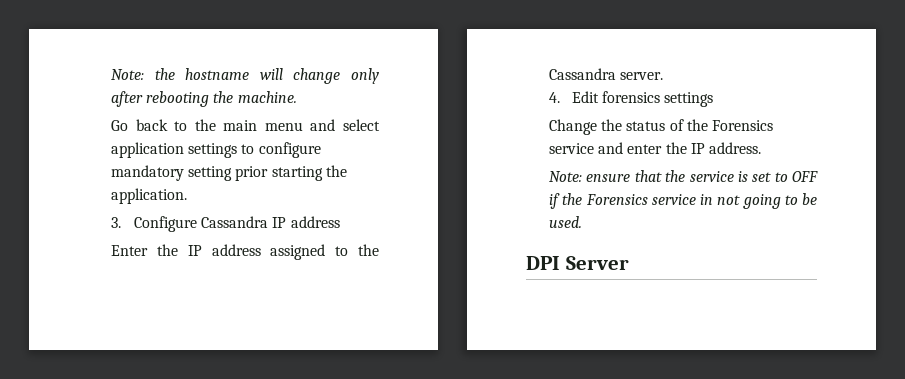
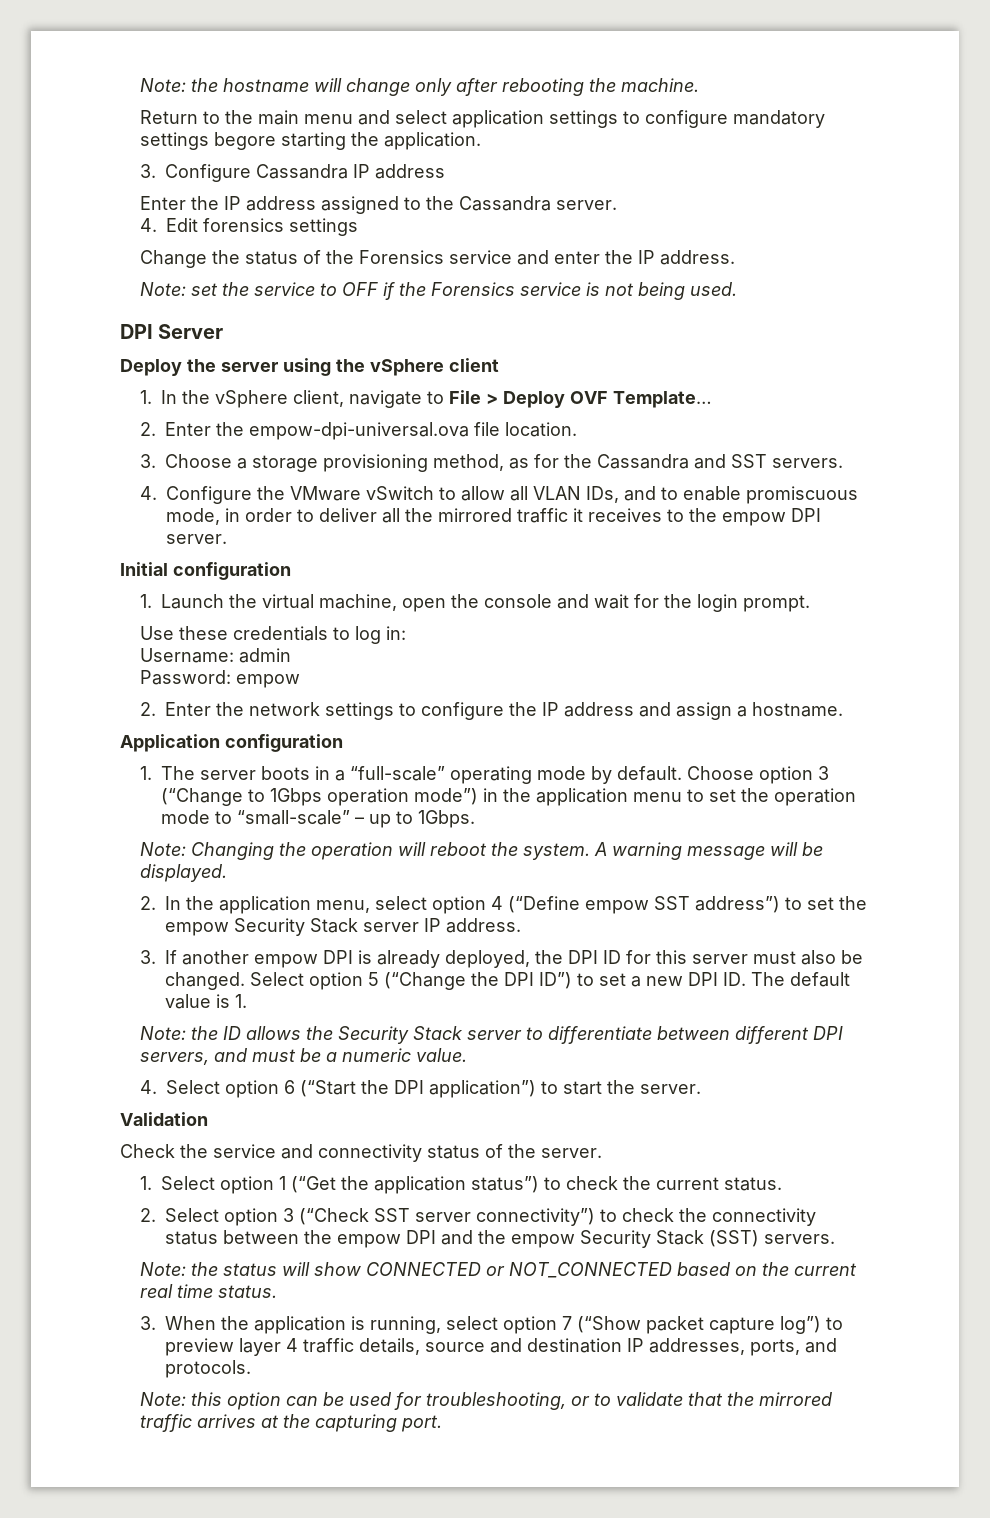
[111,119,168,131] Go back -> [140,110,199,124] Return
[188,166,269,181] setting prior -> [140,132,277,150] settings begore
[586,170,772,182] ensure that the service is set -> [191,282,316,296] set the service
[700,193,817,209] [549,216,583,228] [526,256,629,270] in not going to be used. // DPI Server -> [586,282,738,300] [120,324,224,339] [120,358,499,376] [140,390,713,408] [140,422,578,440] [140,454,844,472] [140,486,859,504] [166,508,822,526] [166,534,228,544] [120,562,291,580] [140,594,811,612] [140,626,407,644] [140,648,292,663] [140,670,301,688] [140,702,844,720] [120,734,343,752] [140,766,830,784] [161,788,857,806] [161,810,476,828] [140,842,824,860] [140,864,228,882] [140,896,868,914] [165,918,522,936] [140,950,864,968] [165,972,851,990] [165,994,248,1009] [140,1026,844,1044] [140,1048,468,1065] [140,1080,702,1098] [120,1112,208,1126] [120,1144,602,1162] [140,1176,783,1194] [140,1208,817,1226] [165,1230,836,1248] [140,1262,858,1278] [140,1284,278,1298] [140,1316,844,1334] [165,1338,838,1356] [165,1360,252,1378] [140,1392,833,1410] [140,1414,443,1432] is not being used. // DPI Server // Deploy the server using the vSphere client // 1. In the vSphere client, navigate to File > Deploy OVF Template… // 2. Enter the empow-dpi-universal.ova file location. // 3. Choose a storage provisioning method, as for the Cassandra and SST servers. // 4. Configure the VMware vSwitch to allow all VLAN IDs, and to enable promiscuous mode, in order to deliver all the mirrored traffic it receives to the empow DPI server. // Initial configuration // 1. Launch the virtual machine, open the console and wait for the login prompt. // Use these credentials to log in: // Username: admin // Password: empow // 2. Enter the network settings to configure the IP address and assign a hostname. // Application configuration // 1. The server boots in a “full-scale” operating mode by default. Choose option 3 (“Change to 1Gbps operation mode”) in the application menu to set the operation mode to “small-scale” – up to 1Gbps. // Note: Changing the operation will reboot the system. A warning message will be displayed. // 2. In the application menu, select option 4 (“Define empow SST address”) to set the empow Security Stack server IP address. // 3. If another empow DPI is already deployed, the DPI ID for this server must also be changed. Select option 5 (“Change the DPI ID”) to set a new DPI ID. The default value is 1. // Note: the ID allows the Security Stack server to differentiate between different DPI servers, and must be a numeric value. // 4. Select option 6 (“Start the DPI application”) to start the server. // Validation // Check the service and connectivity status of the server. // 1. Select option 1 (“Get the application status”) to check the current status. // 2. Select option 3 (“Check SST server connectivity”) to check the connectivity status between the empow DPI and the empow Security Stack (SST) servers. // Note: the status will show CONNECTED or NOT_CONNECTED based on the current real time status. // 3. When the application is running, select option 7 (“Show packet capture log”) to preview layer 4 traffic details, source and destination IP addresses, ports, and protocols. // Note: this option can be used for troubleshooting, or to validate that the mirrored traffic arrives at the capturing port.

